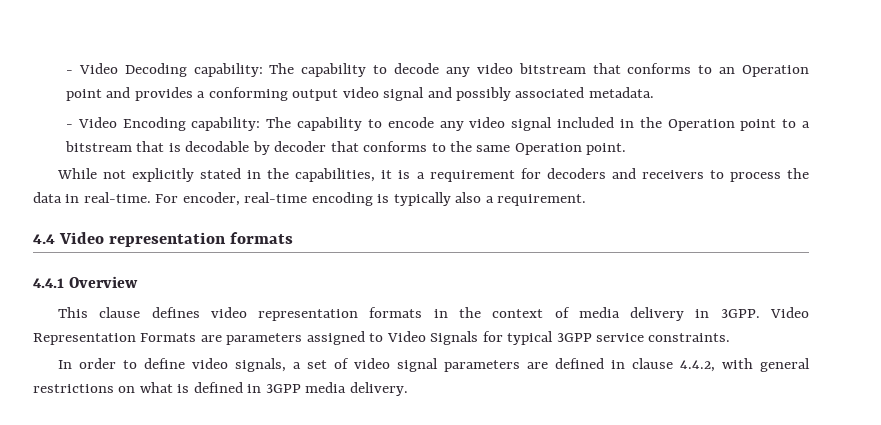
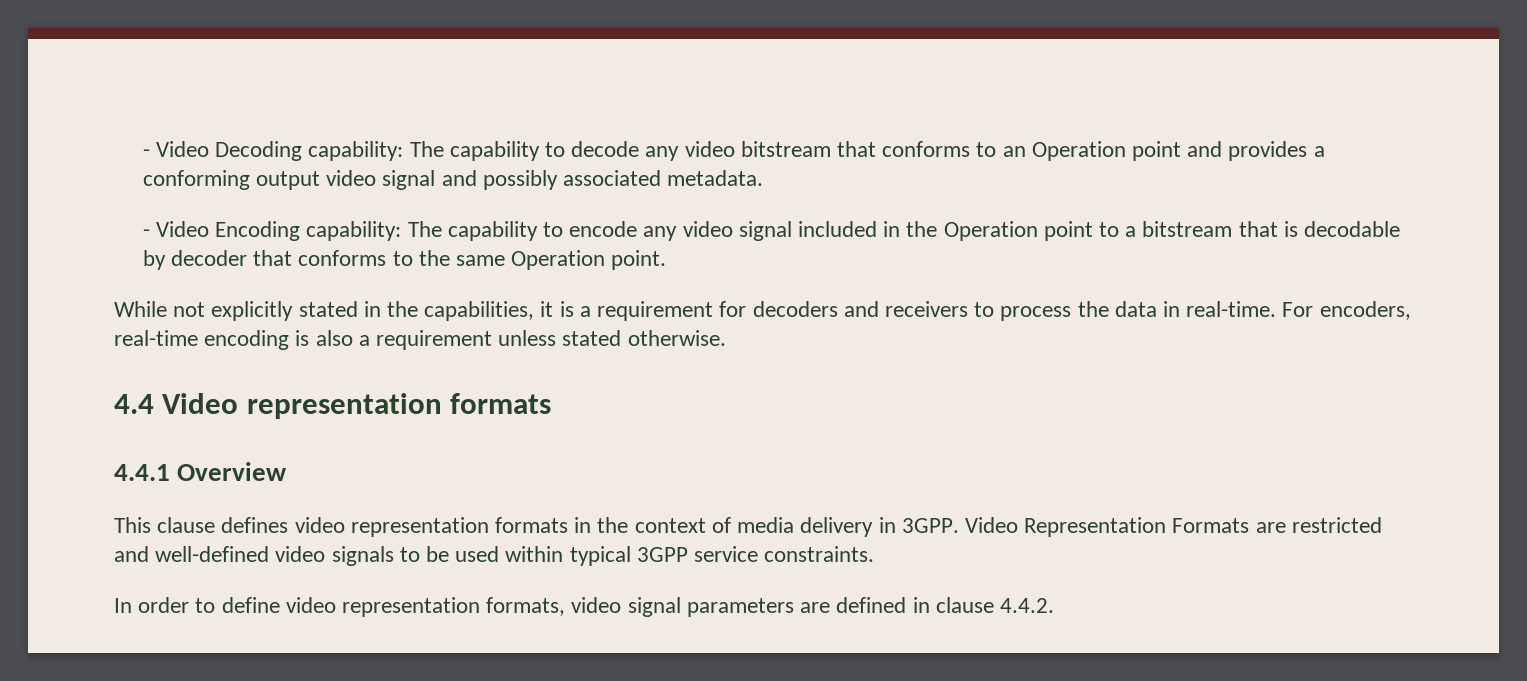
[182,192,240,206] encoder, -> [1319,301,1411,320] encoders,
[393,192,451,206] typically -> (310, 338) none
[497,194,587,206] requirement. -> [376,330,726,350] requirement unless stated otherwise.
[226,331,503,345] parameters assigned to Video Signals for -> [1291,517,1382,533] [114,546,564,566] restricted and well-defined video signals to be used within
[234,358,349,372] signals, a set of -> [342,597,566,617] representation formats,
[679,358,810,372] [33,382,408,396] 4.4.2, with general restrictions on what is defined in 3GPP media delivery. -> [999,598,1054,613] 4.4.2.

